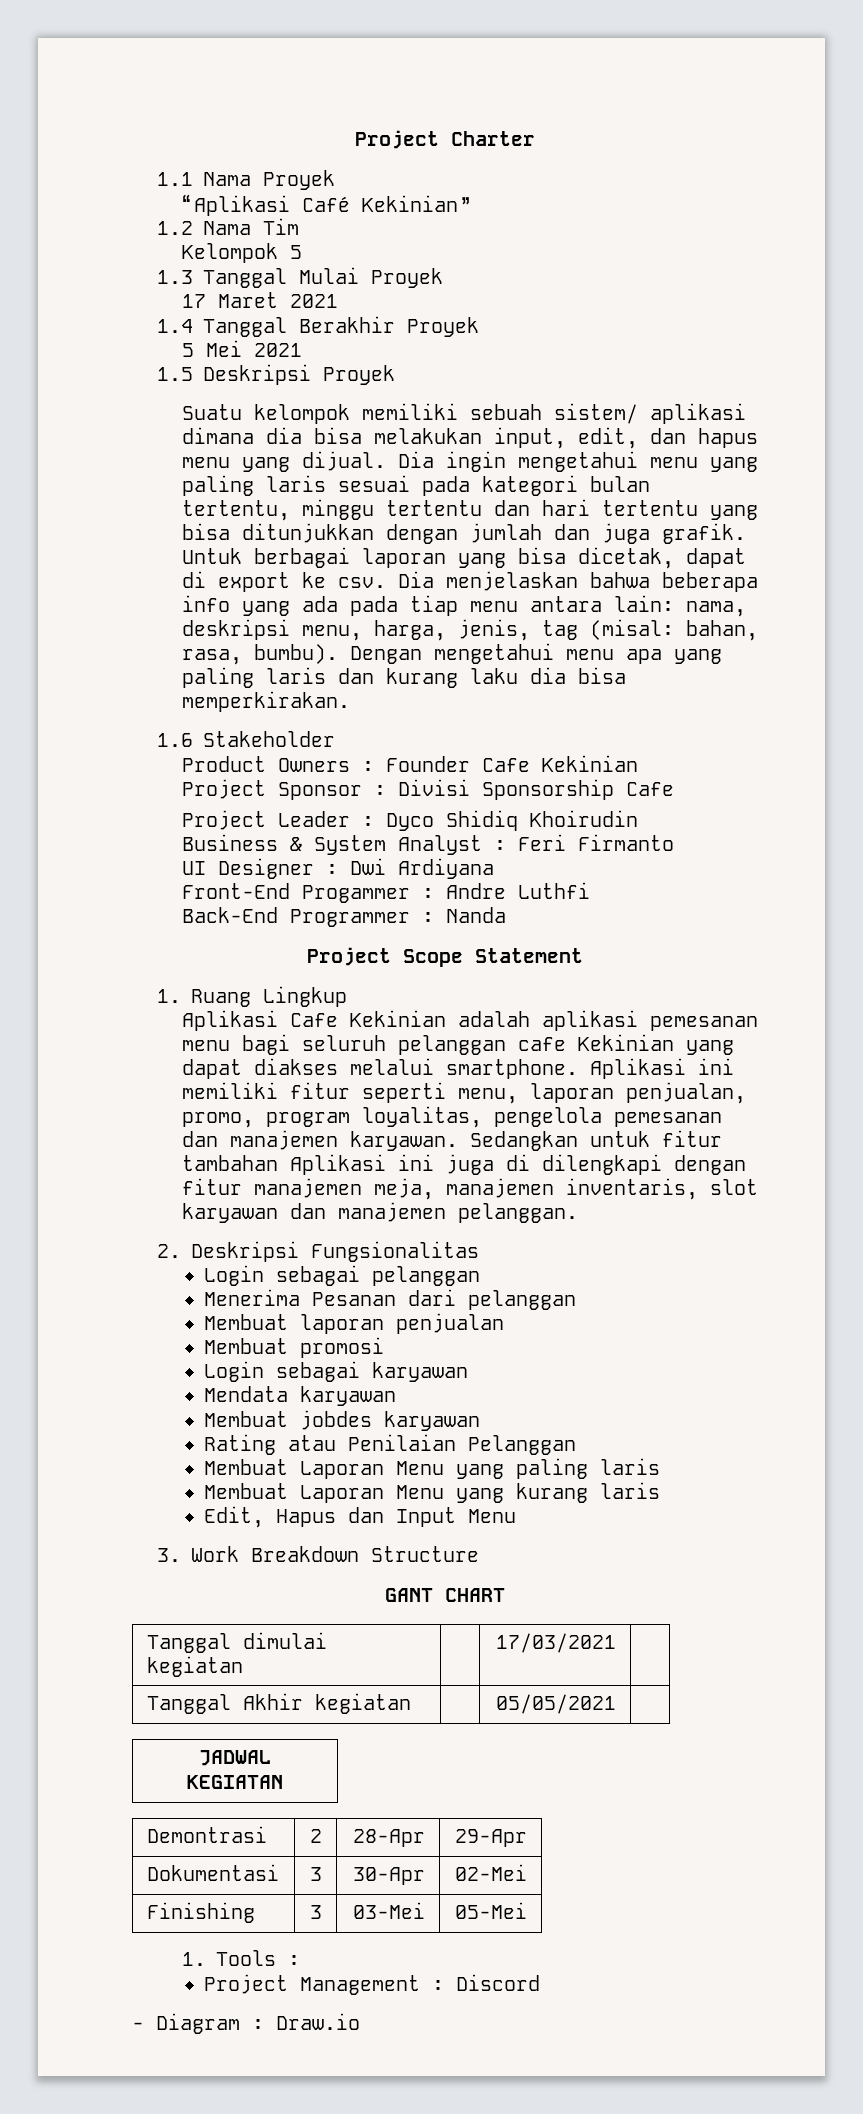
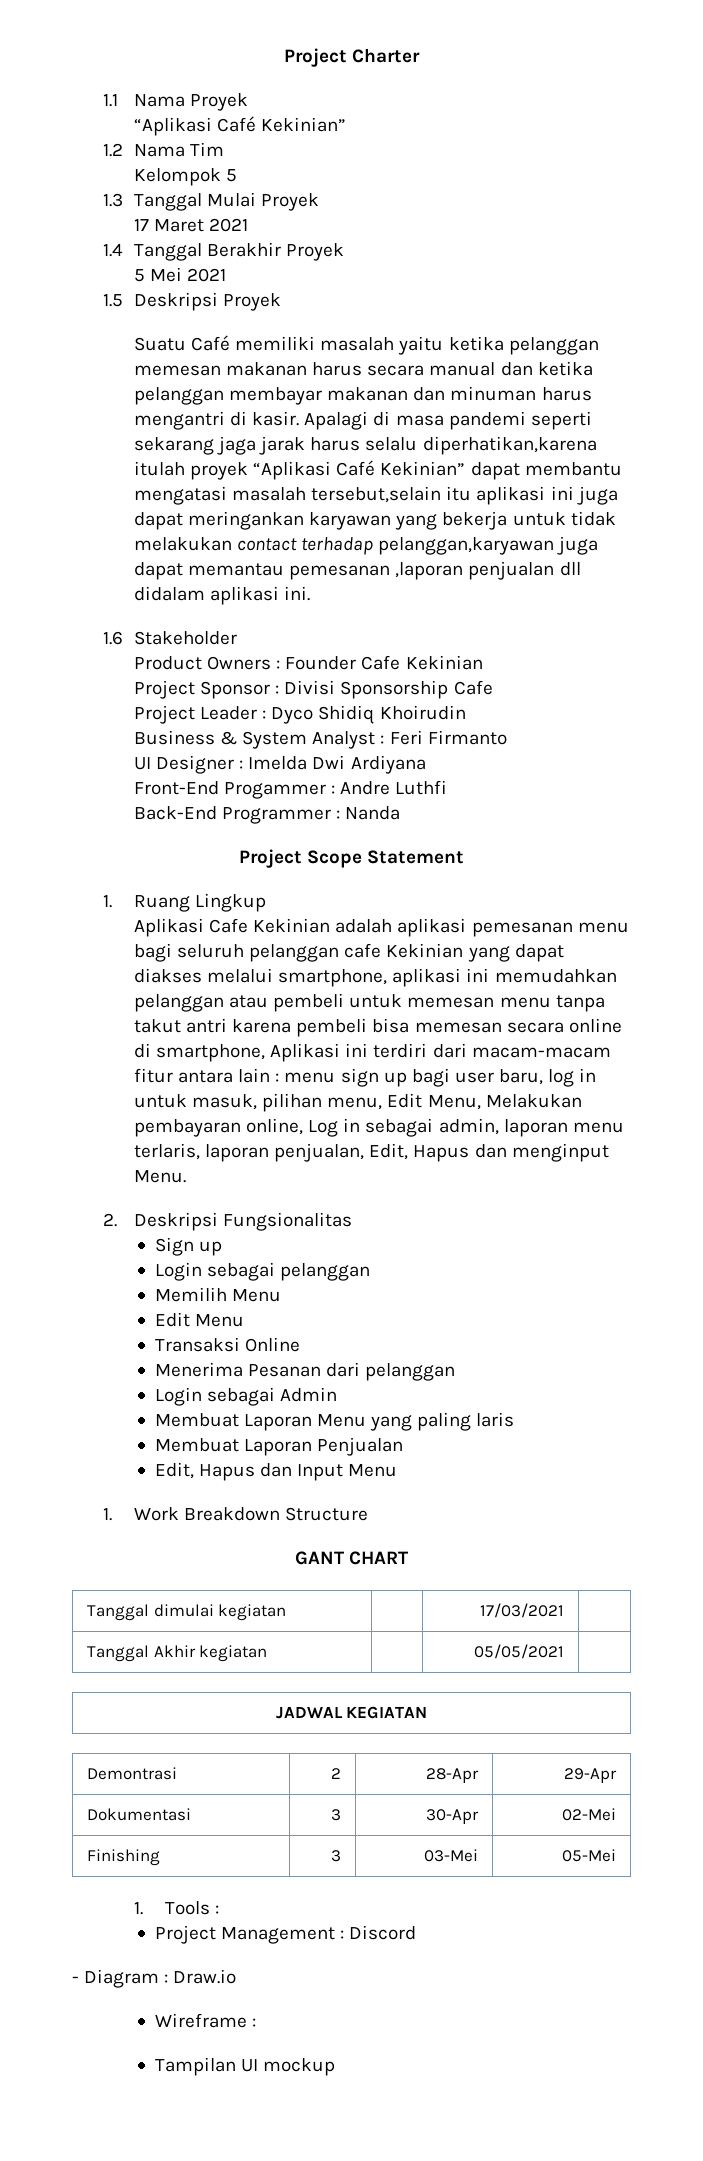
[253,403,746,424] [181,427,758,449] [181,451,758,472] [181,475,650,496] [181,499,758,521] [181,523,746,544] [181,547,746,569] [181,571,758,592] [181,595,746,617] [181,619,758,641] [181,643,722,665] [181,667,626,688] [181,691,350,712] kelompok memiliki sebuah sistem/ aplikasi dimana dia bisa melakukan input, edit, dan hapus menu yang dijual. Dia ingin mengetahui menu yang paling laris sesuai pada kategori bulan tertentu, minggu tertentu dan hari tertentu yang bisa ditunjukkan dengan jumlah dan juga grafik. Untuk berbagai laporan yang bisa dicetak, dapat di export ke csv. Dia menjelaskan bahwa beberapa info yang ada pada tiap menu antara lain: nama, deskripsi menu, harga, jenis, tag (misal: bahan, rasa, bumbu). Dengan mengetahui menu apa yang paling laris dan kurang laku dia bisa memperkirakan. -> [191,335,599,355] [133,361,593,376] [133,386,592,405] [133,411,592,430] [133,436,597,455] [133,460,622,480] [133,486,618,505] [133,511,616,530] [133,536,599,555] [133,561,581,580] [133,586,311,605] Café memiliki masalah yaitu ketika pelanggan memesan makanan harus secara manual dan ketika pelanggan membayar makanan dan minuman harus mengantri di kasir. Apalagi di masa pandemi seperti sekarang jaga jarak harus selalu diperhatikan,karena itulah proyek “Aplikasi Café Kekinian” dapat membantu mengatasi masalah tersebut,selain itu aplikasi ini juga dapat meringankan karyawan yang bekerja untuk tidak melakukan contact terhadap pelanggan,karyawan juga dapat memantau pemesanan ,laporan penjualan dll didalam aplikasi ini.
(338, 869) none -> [248,756,308,770] Imelda
[445,1058,734,1079] [181,1082,746,1104] [181,1106,722,1128] [181,1130,722,1151] [181,1154,746,1175] [181,1178,758,1200] [181,1202,578,1223] smartphone. Aplikasi ini memiliki fitur seperti menu, laporan penjualan, promo, program loyalitas, pengelola pemesanan dan manajemen karyawan. Sedangkan untuk fitur tambahan Aplikasi ini juga di dilengkapi dengan fitur manajemen meja, manajemen inventaris, slot karyawan dan manajemen pelanggan. -> [278,968,617,987] [133,993,605,1012] [133,1018,622,1037] [133,1043,611,1062] [133,1068,597,1087] [133,1093,582,1112] [133,1118,624,1137] [133,1143,609,1162] [133,1170,186,1183] smartphone, aplikasi ini memudahkan pelanggan atau pembeli untuk memesan menu tanpa takut antri karena pembeli bisa memesan secara online di smartphone, Aplikasi ini terdiri dari macam-macam fitur antara lain : menu sign up bagi user baru, log in untuk masuk, pilihan menu, Edit Menu, Melakukan pembayaran online, Log in sebagai admin, laporan menu terlaris, laporan penjualan, Edit, Hapus dan menginput Menu.
(479, 1251) none -> [154,1237,222,1256] // Sign up
[203,1289,576,1310] [203,1313,504,1334] [203,1337,384,1358] [203,1361,468,1382] [203,1386,396,1406] [203,1410,480,1431] [203,1434,576,1455] Menerima Pesanan dari pelanggan // Membuat laporan penjualan // Membuat promosi // Login sebagai karyawan // Mendata karyawan // Membuat jobdes karyawan // Rating atau Penilaian Pelanggan -> [154,1287,281,1302] [154,1312,244,1327] [154,1337,300,1352] [154,1362,456,1381] [154,1387,338,1406] Memilih Menu // Edit Menu // Transaksi Online // Menerima Pesanan dari pelanggan // Login sebagai Admin
[395,1482,660,1503] Menu yang kurang laris -> [317,1437,404,1456] Penjualan
[156,1548,181,1562] 3. -> [102,1508,112,1521] 1.
(360, 2021) none -> [154,2013,256,2028] [154,2057,336,2076] // Wireframe : // Tampilan UI mockup

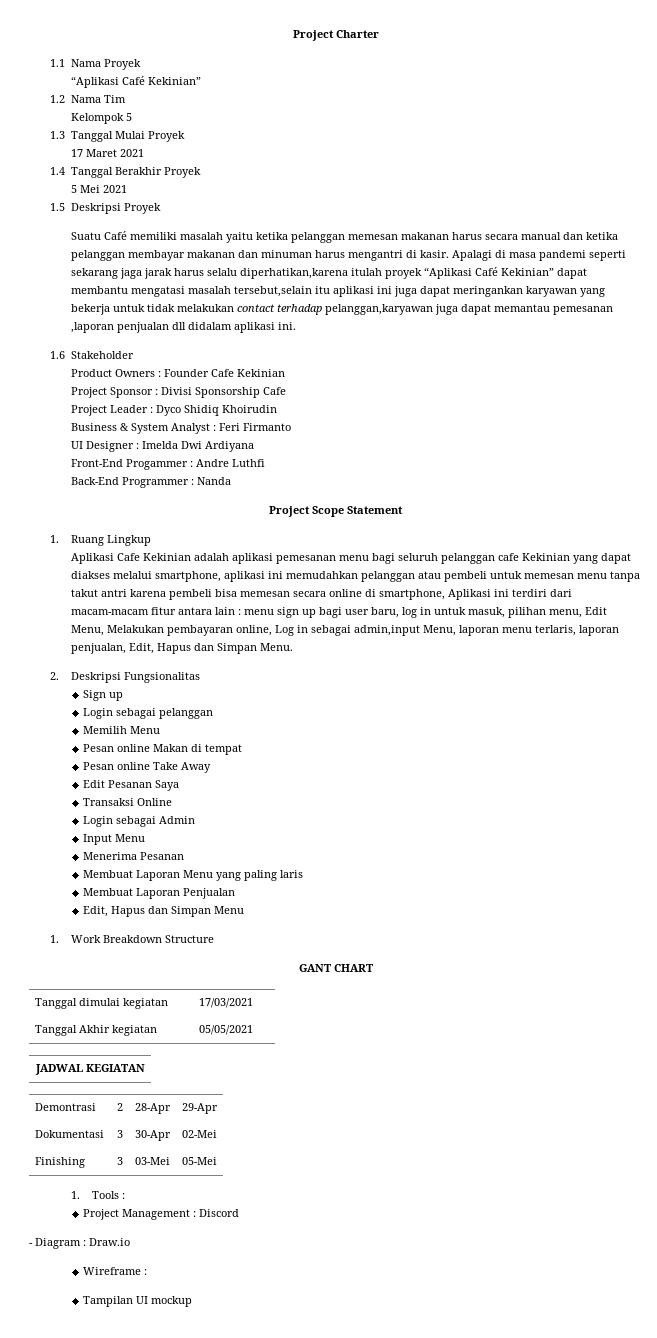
[438,1118,499,1135] admin, -> [353,625,456,636] admin,input Menu,
[511,1143,609,1162] menginput -> [216,643,257,654] Simpan
[154,1312,244,1327] // Edit Menu -> [83,744,243,755] [83,762,212,773] [83,780,180,791] // Pesan online Makan di tempat // Pesan online Take Away // Edit Pesanan Saya
[154,1362,456,1381] // Menerima Pesanan dari pelanggan -> (173, 802) none
(338, 1394) none -> [83,834,146,845] [83,852,185,860] // Input Menu // Menerima Pesanan
[297,1464,344,1481] Input -> [171,906,212,917] Simpan

